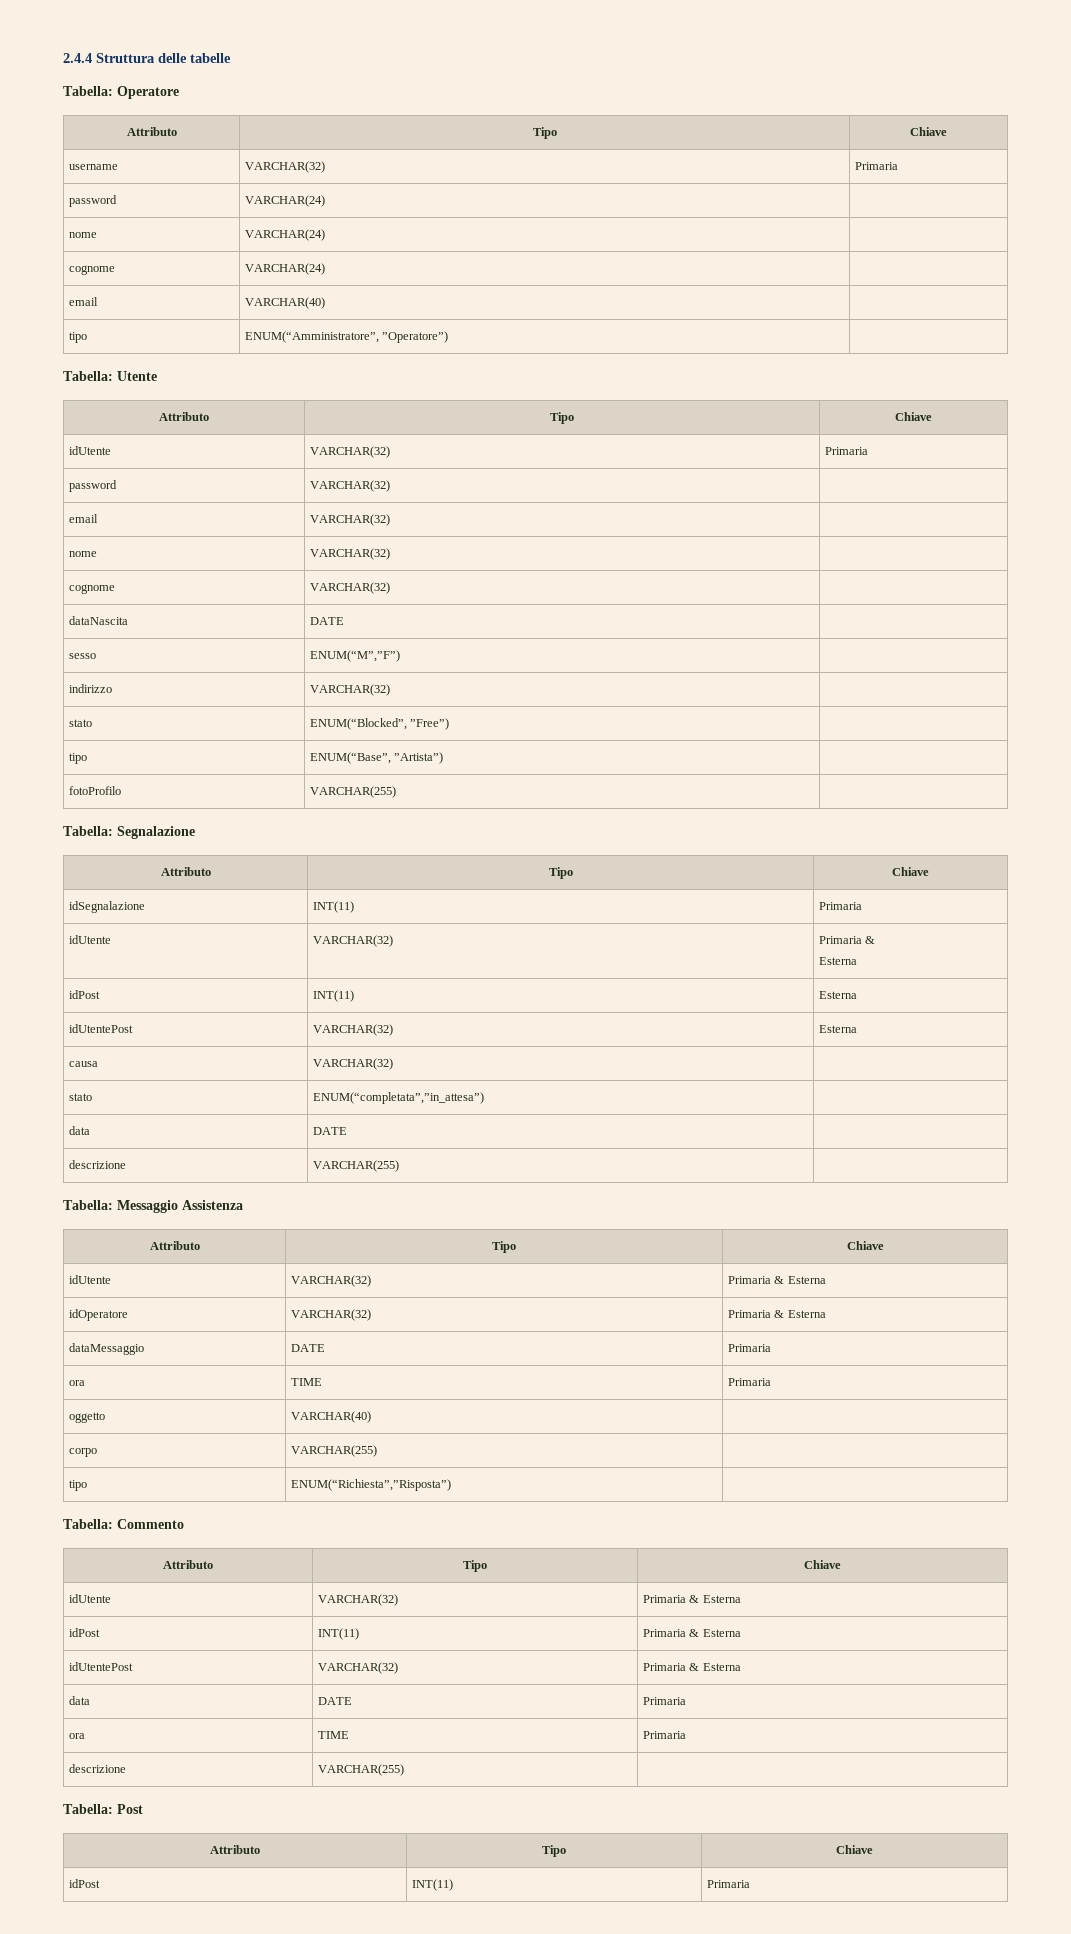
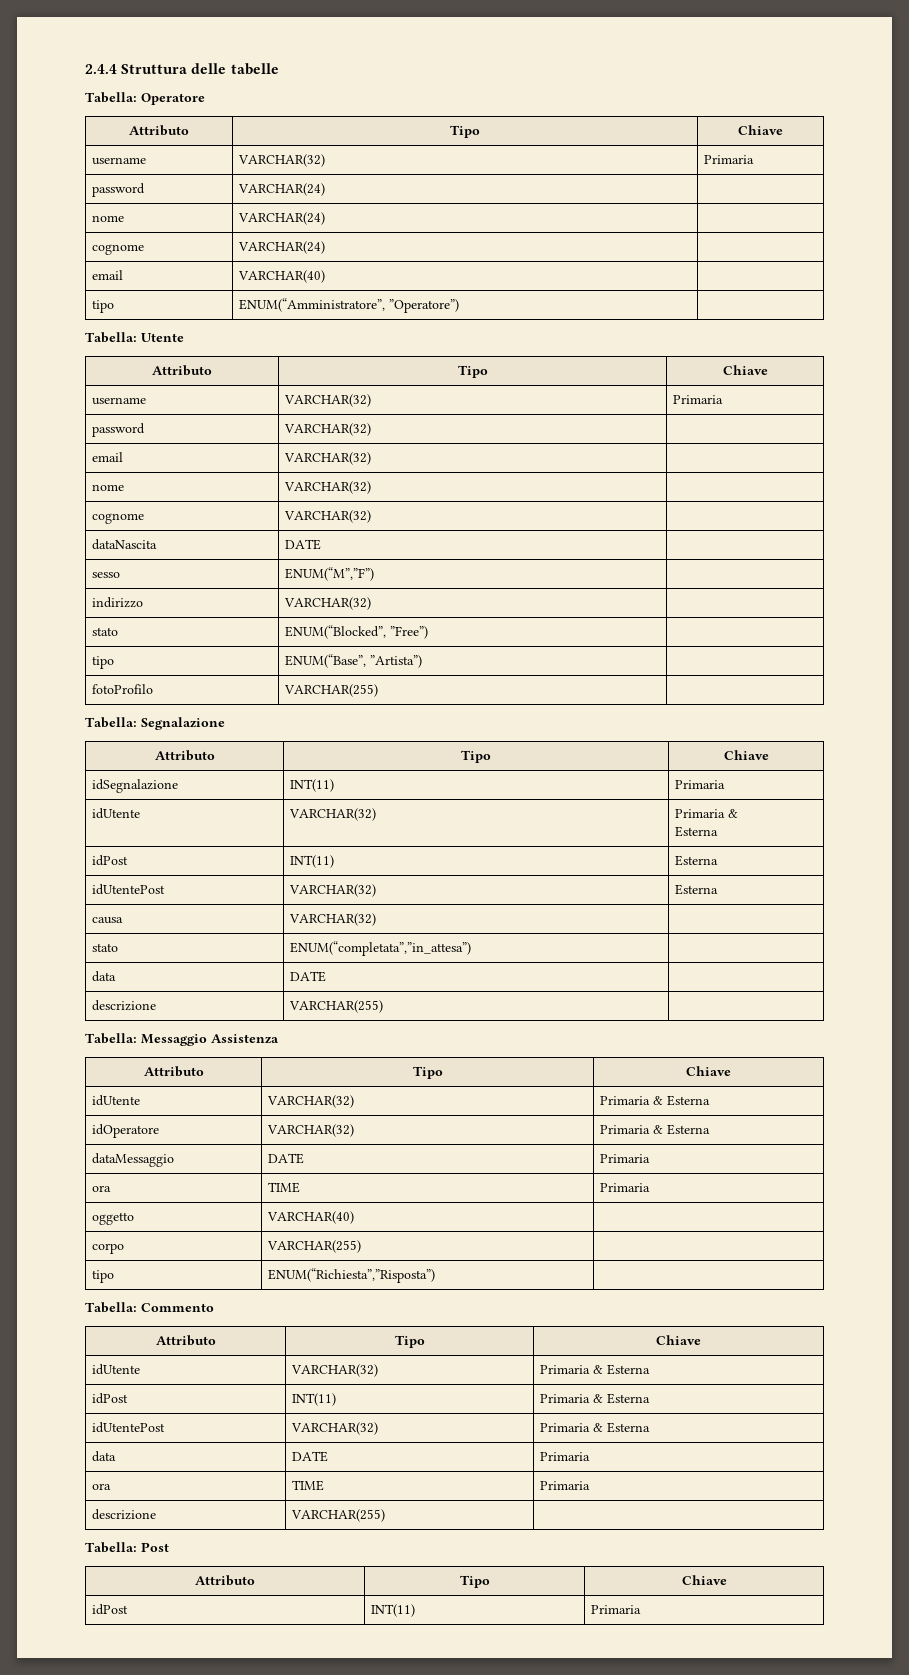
[69,446,112,455] idUtente -> [91,397,146,405] username

